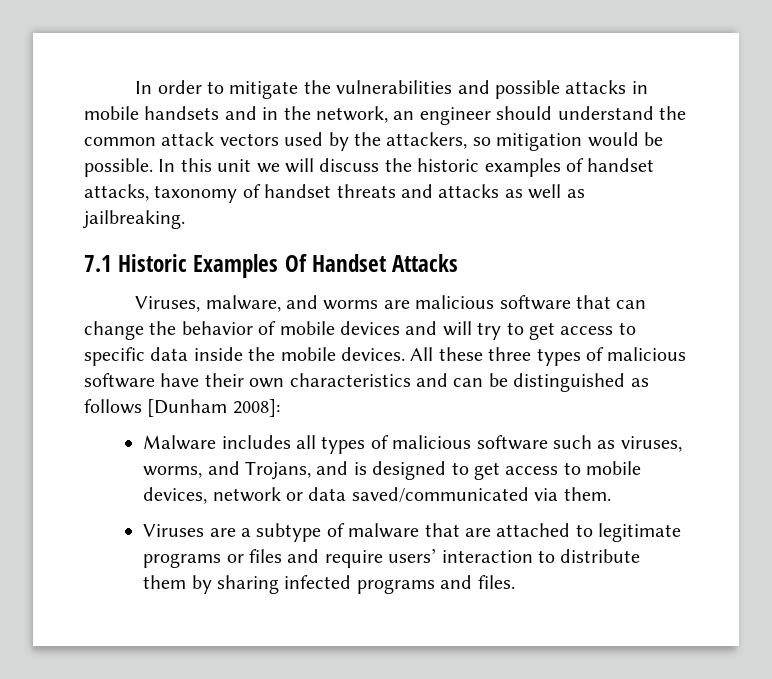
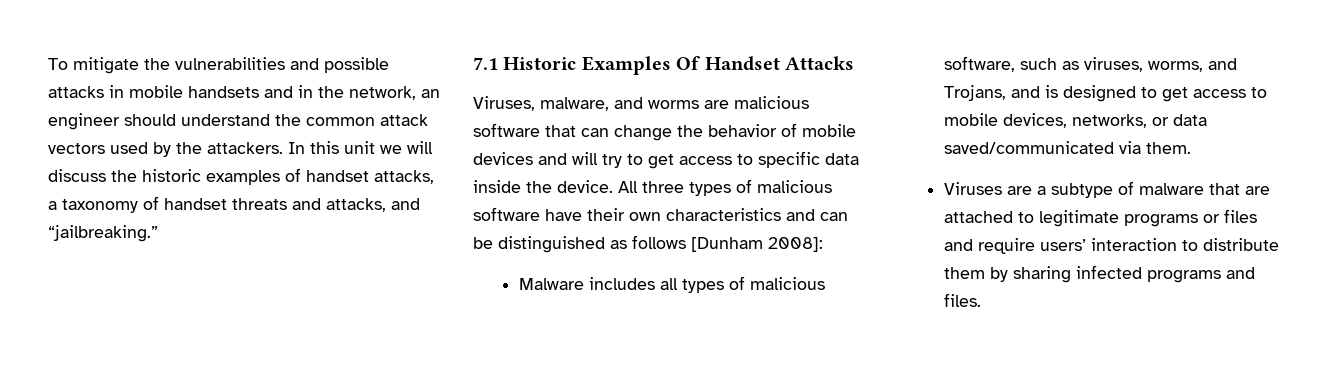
[135,80,224,94] In order to -> [48,58,68,70] To
[386,132,663,151] [84,158,153,177] attackers, so mitigation would be possible. -> [207,142,283,154] attackers.
(149, 192) none -> [48,201,57,210] a
[438,184,585,199] [83,210,185,229] attacks as well as jailbreaking. -> [326,198,420,212] [48,225,158,242] attacks, and “jailbreaking.”
[280,347,483,361] mobile devices. All these -> [557,180,638,193] device. All
[476,435,548,450] software -> [944,56,1016,72] software,
[212,487,281,502] network -> [1072,114,1148,128] networks,

